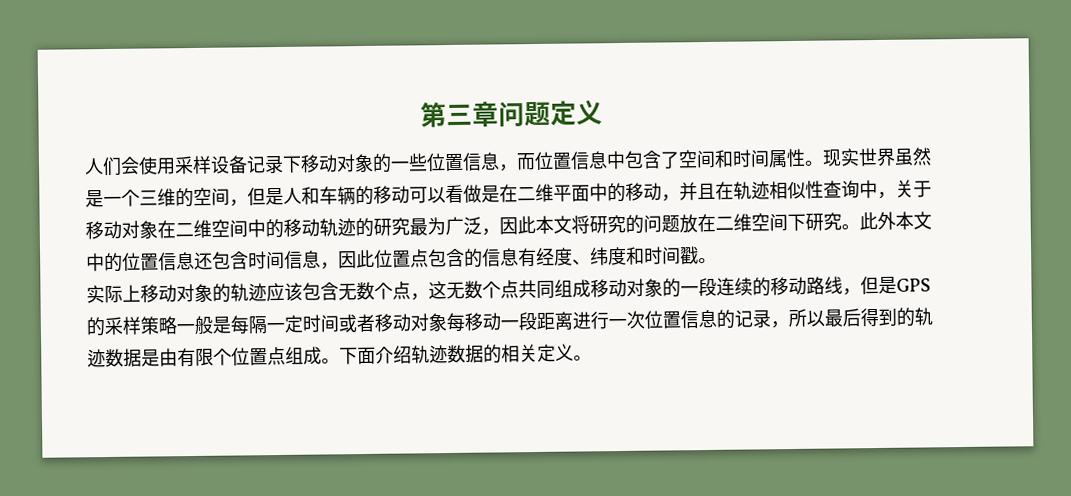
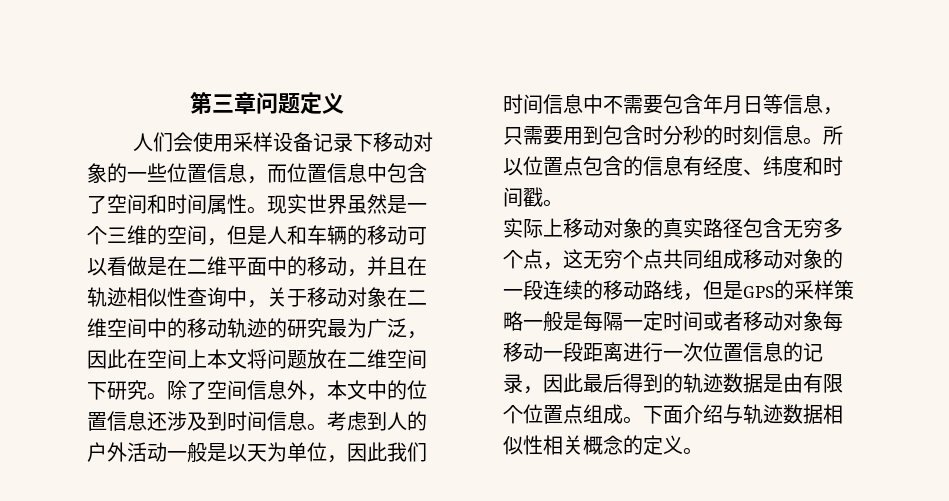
[535,214,644,234] 本文将研究的 -> [127,349,267,369] 在空间上本文将
[859,211,896,231] 此外 -> [167,380,327,401] 除了空间信息外，
[212,249,375,270] 包含时间信息，因此 -> [167,411,427,431] [87,442,427,463] [503,94,843,115] [503,125,843,145] [503,158,523,176] 涉及到时间信息。考虑到人的户外活动一般是以天为单位，因此我们时间信息中不需要包含年月日等信息，只需要用到包含时分秒的时刻信息。所以
[230,281,375,302] 轨迹应该包含无数 -> [663,218,843,238] 真实路径包含无穷多
[464,280,483,299] 数 -> [603,249,623,269] 穷
[788,308,825,328] 所以 -> [543,373,583,393] 因此
[411,343,538,364] 轨迹数据的相关 -> [723,404,843,424] [503,435,643,455] 与轨迹数据相似性相关概念的

